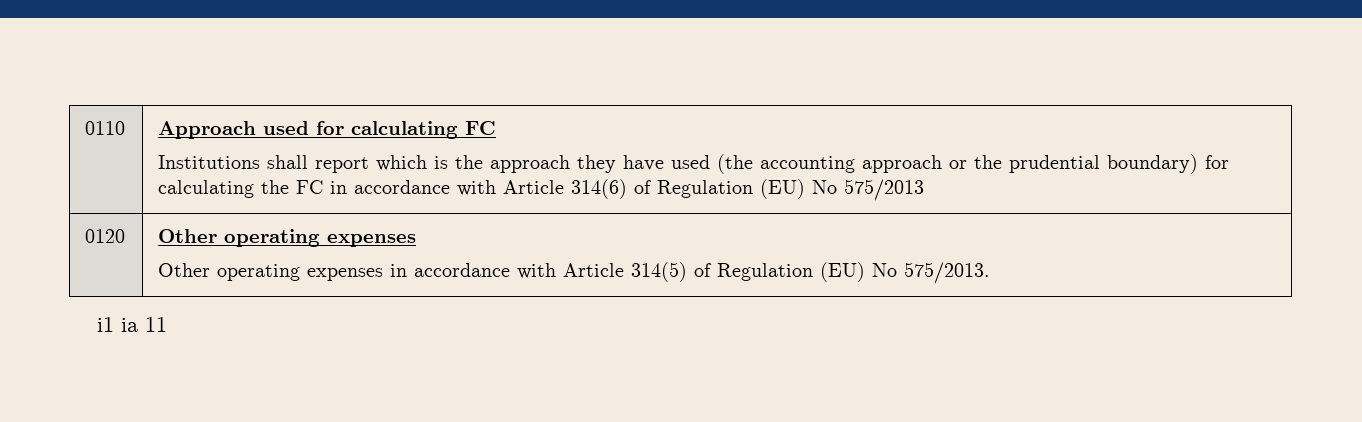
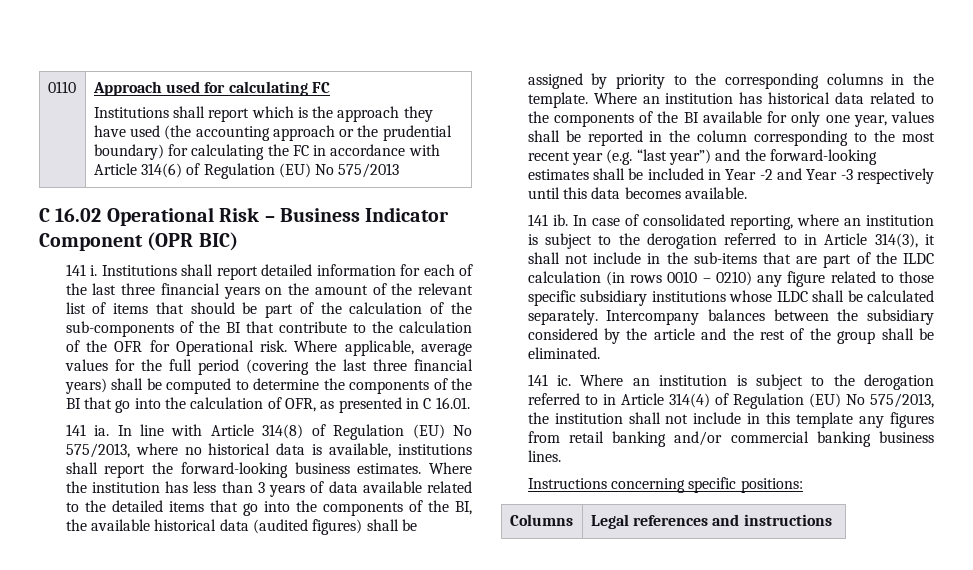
[85,229,126,243] [158,229,417,247] [158,262,991,284] [97,317,168,332] // 0120 | Other operating expenses // Other operating expenses in accordance with Article 314(5) of Regulation (EU) No 575/2013. // i1 ia 11 -> [39,207,450,226] [39,232,238,251] [65,264,473,280] [65,283,474,299] [65,302,473,318] [65,321,472,337] [65,340,472,356] [64,359,473,375] [64,378,472,394] [65,397,470,413] [65,424,472,440] [65,443,472,458] [65,462,472,478] [65,481,473,497] [65,500,472,516] [65,519,417,535] [527,73,934,89] [527,92,934,108] [527,111,935,127] [527,130,935,146] [527,149,877,165] [527,168,934,184] [527,187,747,199] [527,214,934,230] [527,233,935,249] [527,252,934,268] [527,271,935,287] [527,290,934,306] [527,309,934,325] [527,328,935,344] [527,347,600,359] [527,374,934,390] [527,393,934,409] [527,412,934,428] [527,431,934,447] [527,450,561,462] [527,477,803,493] [509,514,573,526] [590,514,832,529] // C 16.02 Operational Risk – Business Indicator Component (OPR BIC) // 141 i. Institutions shall report detailed information for each of the last three financial years on the amount of the relevant list of items that should be part of the calculation of the sub-components of the BI that contribute to the calculation of the OFR for Operational risk. Where applicable, average values for the full period (covering the last three financial years) shall be computed to determine the components of the BI that go into the calculation of OFR, as presented in C 16.01. // 141 ia. In line with Article 314(8) of Regulation (EU) No 575/2013, where no historical data is available, institutions shall report the forward-looking business estimates. Where the institution has less than 3 years of data available related to the detailed items that go into the components of the BI, the available historical data (audited figures) shall be assigned by priority to the corresponding columns in the template. Where an institution has historical data related to the components of the BI available for only one year, values shall be reported in the column corresponding to the most recent year (e.g. “last year”) and the forward-looking estimates shall be included in Year -2 and Year -3 respectively until this data becomes available. // 141 ib. In case of consolidated reporting, where an institution is subject to the derogation referred to in Article 314(3), it shall not include in the sub-items that are part of the ILDC calculation (in rows 0010 – 0210) any figure related to those specific subsidiary institutions whose ILDC shall be calculated separately. Intercompany balances between the subsidiary considered by the article and the rest of the group shall be eliminated. // 141 ic. Where an institution is subject to the derogation referred to in Article 314(4) of Regulation (EU) No 575/2013, the institution shall not include in this template any figures from retail banking and/or commercial banking business lines. // Instructions concerning specific positions: // Columns | Legal references and instructions

